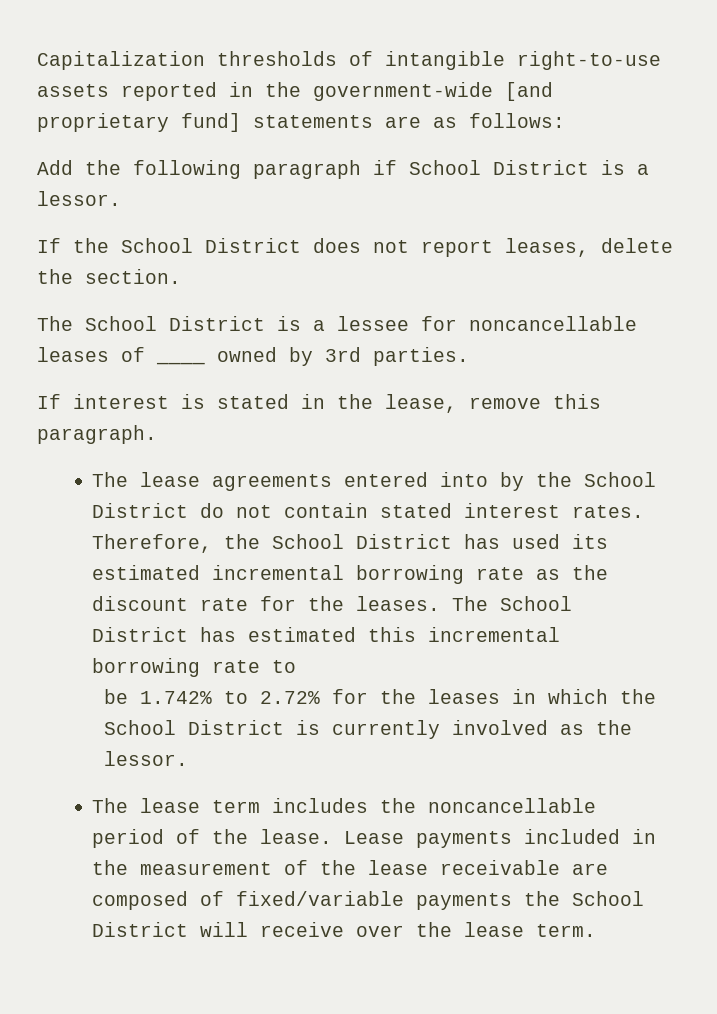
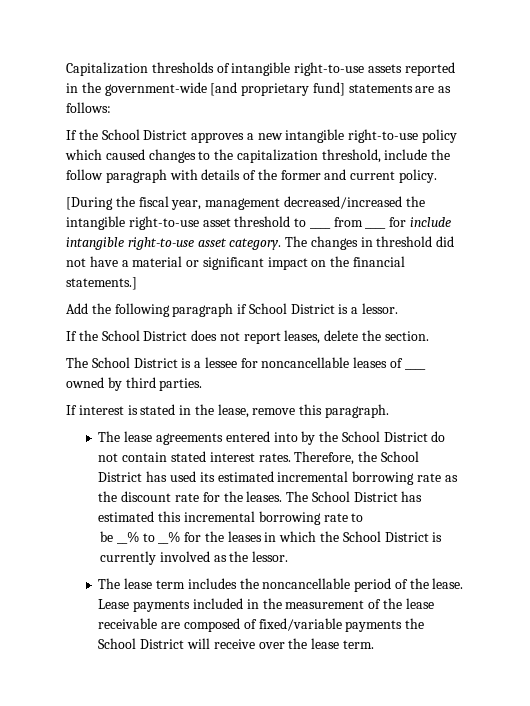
(565, 120) none -> [66,129,458,143] [65,149,451,163] [66,169,438,183] [66,196,425,210] [66,216,307,230] [309,227,331,229] [333,217,363,227] [365,227,387,229] [389,217,452,227] [66,236,455,250] [66,256,406,270] [66,277,137,290] // If the School District approves a new intangible right-to-use policy which caused changes to the capitalization threshold, include the follow paragraph with details of the former and current policy. // [During the fiscal year, management decreased/increased the intangible right-to-use asset threshold to ____ from ____ for include intangible right-to-use asset category. The changes in threshold did not have a material or significant impact on the financial statements.]
[325,347,361,362] 3rd -> [125,377,156,388] third
[140,691,321,704] 1.742% to 2.72% -> [116,531,181,544] __% to __%

